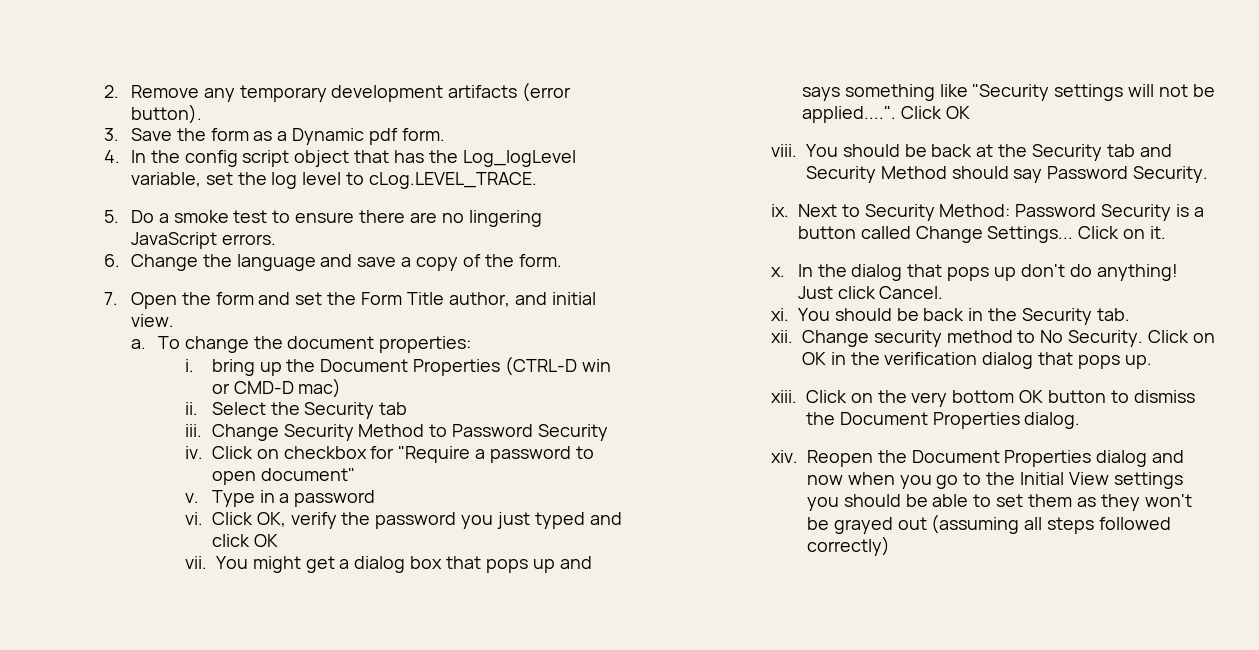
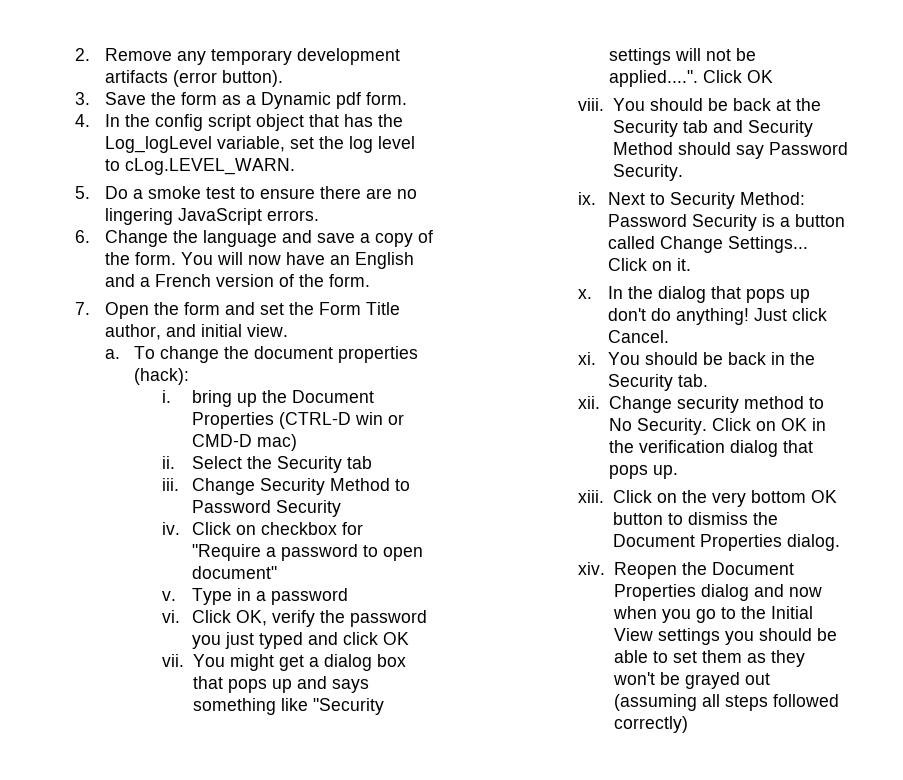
[369,172,538,189] cLog.LEVEL_TRACE. -> [124,158,295,175] cLog.LEVEL_WARN.
(562, 260) none -> [180,252,414,269] [104,274,370,287] You will now have an English and a French version of the form.
[379,336,472,353] properties: -> [338,346,419,363] [134,368,190,385] properties (hack):

